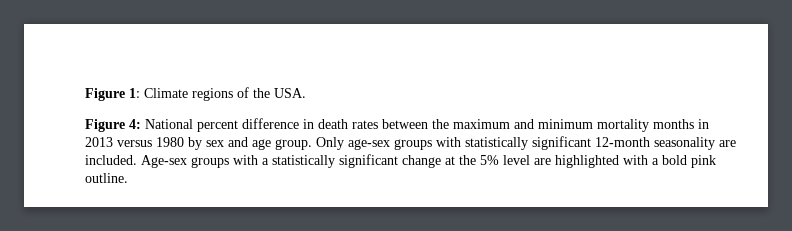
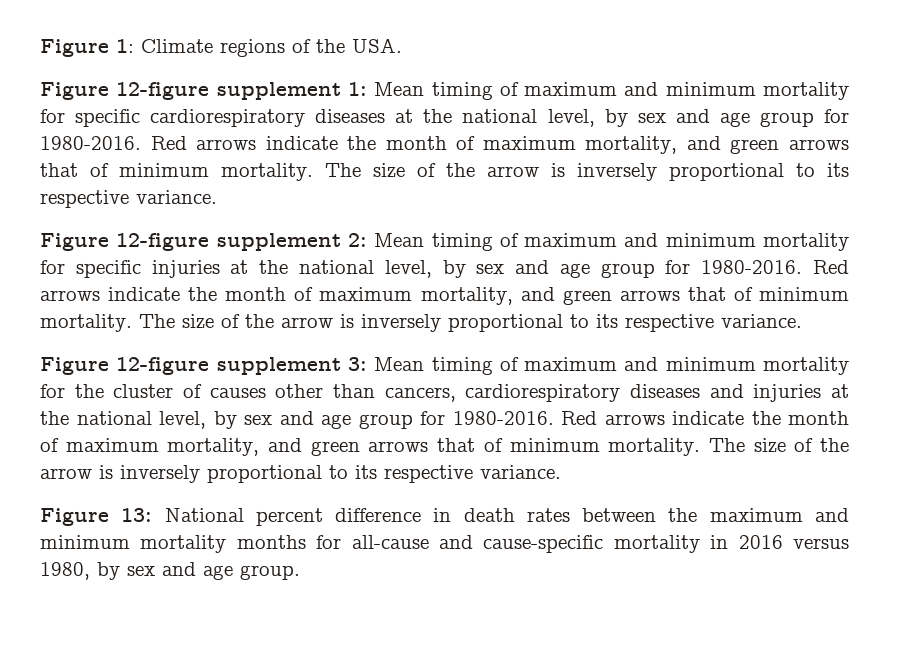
[129,119,141,129] 4: -> [116,82,849,100] [40,109,850,127] [40,136,849,154] [40,163,849,181] [40,190,217,208] [40,233,849,251] [40,260,850,278] [40,287,850,305] [40,314,802,332] [40,357,849,375] [40,384,849,402] [40,411,849,429] [40,438,850,456] [40,465,561,483] [40,508,153,526] 12-figure supplement 1: Mean timing of maximum and minimum mortality for specific cardiorespiratory diseases at the national level, by sex and age group for 1980-2016. Red arrows indicate the month of maximum mortality, and green arrows that of minimum mortality. The size of the arrow is inversely proportional to its respective variance. // Figure 12-figure supplement 2: Mean timing of maximum and minimum mortality for specific injuries at the national level, by sex and age group for 1980-2016. Red arrows indicate the month of maximum mortality, and green arrows that of minimum mortality. The size of the arrow is inversely proportional to its respective variance. // Figure 12-figure supplement 3: Mean timing of maximum and minimum mortality for the cluster of causes other than cancers, cardiorespiratory diseases and injuries at the national level, by sex and age group for 1980-2016. Red arrows indicate the month of maximum mortality, and green arrows that of minimum mortality. The size of the arrow is inversely proportional to its respective variance. // Figure 13:
[698,119,709,129] [85,137,184,147] in 2013 versus 1980 -> [316,535,849,553] [40,562,90,580] for all-cause and cause-specific mortality in 2016 versus 1980,
[316,136,736,150] [85,154,716,168] [85,173,128,183] Only age-sex groups with statistically significant 12-month seasonality are included. Age-sex groups with a statistically significant change at the 5% level are highlighted with a bold pink outline. -> (300, 572) none

